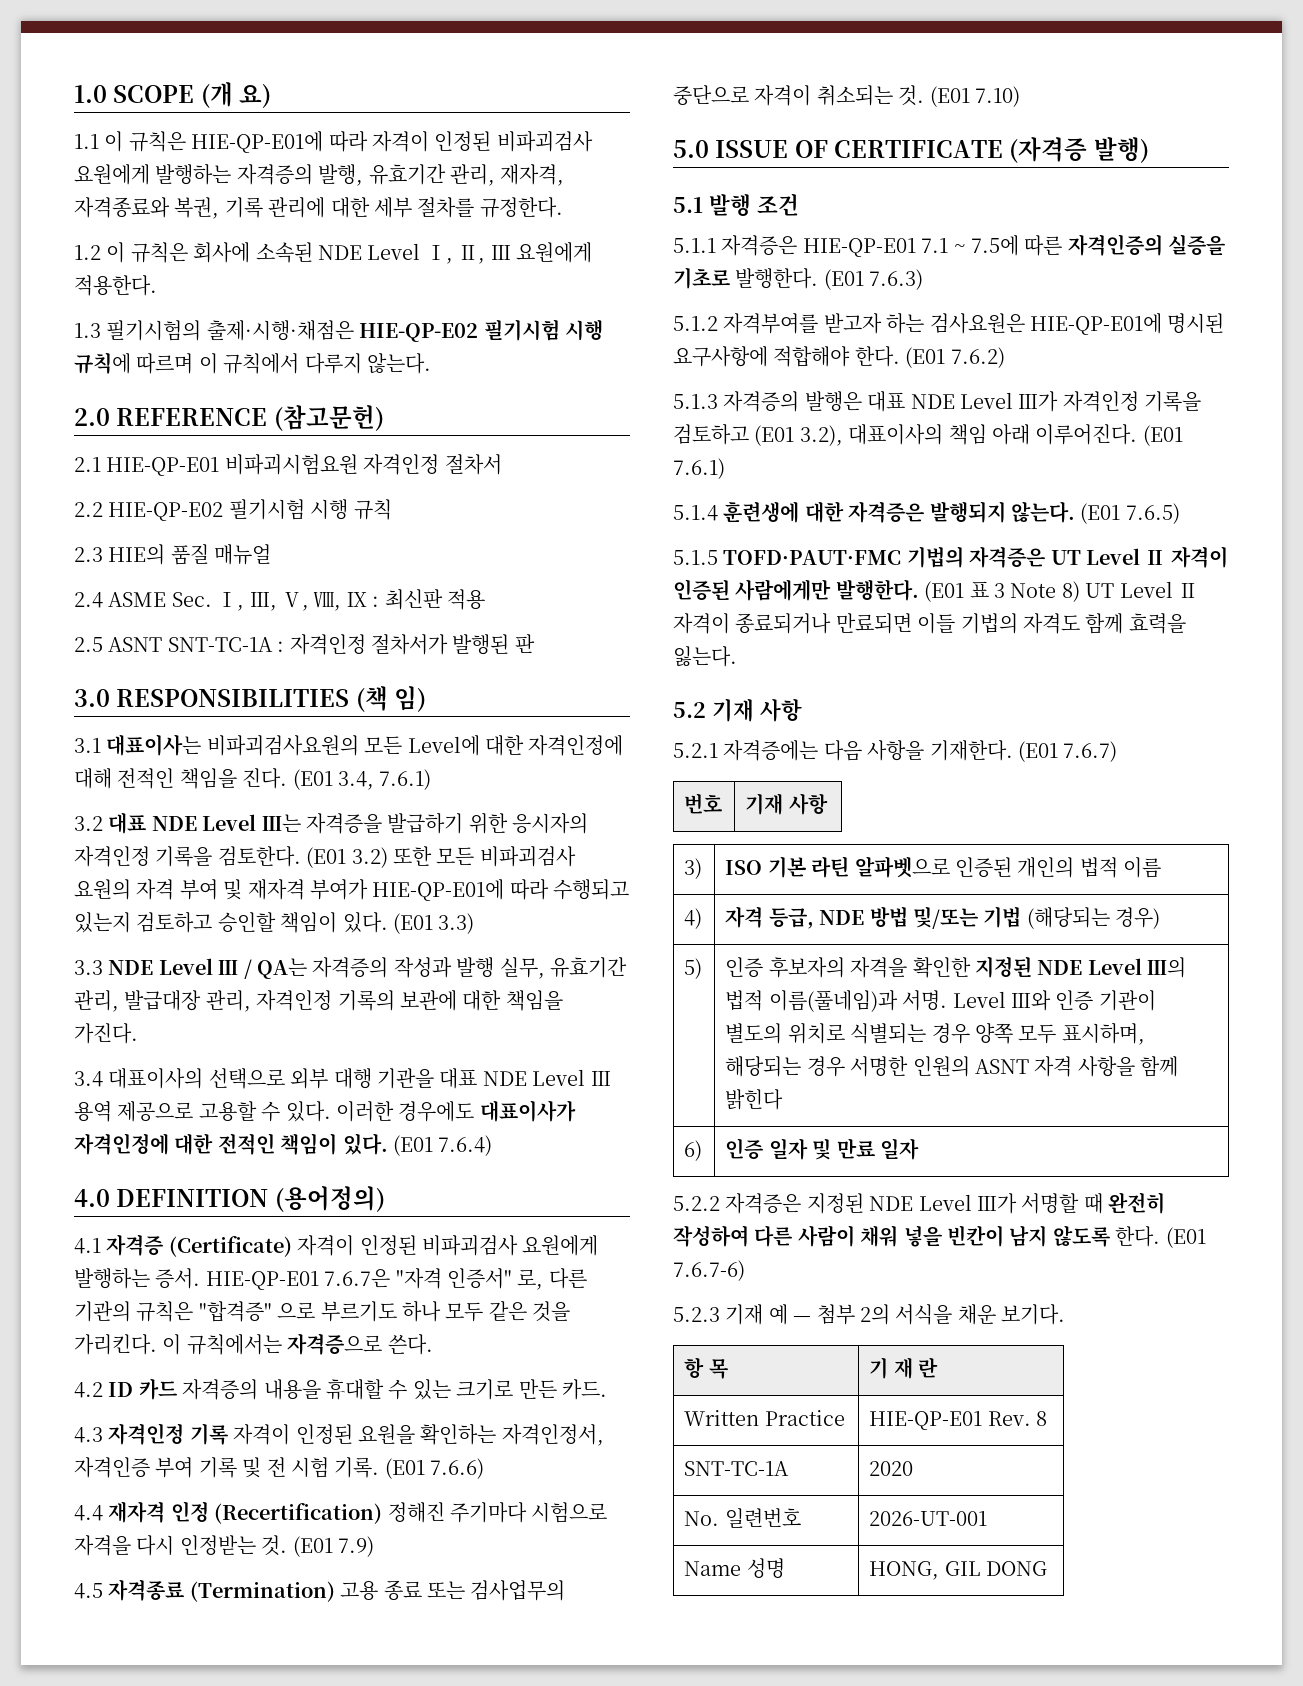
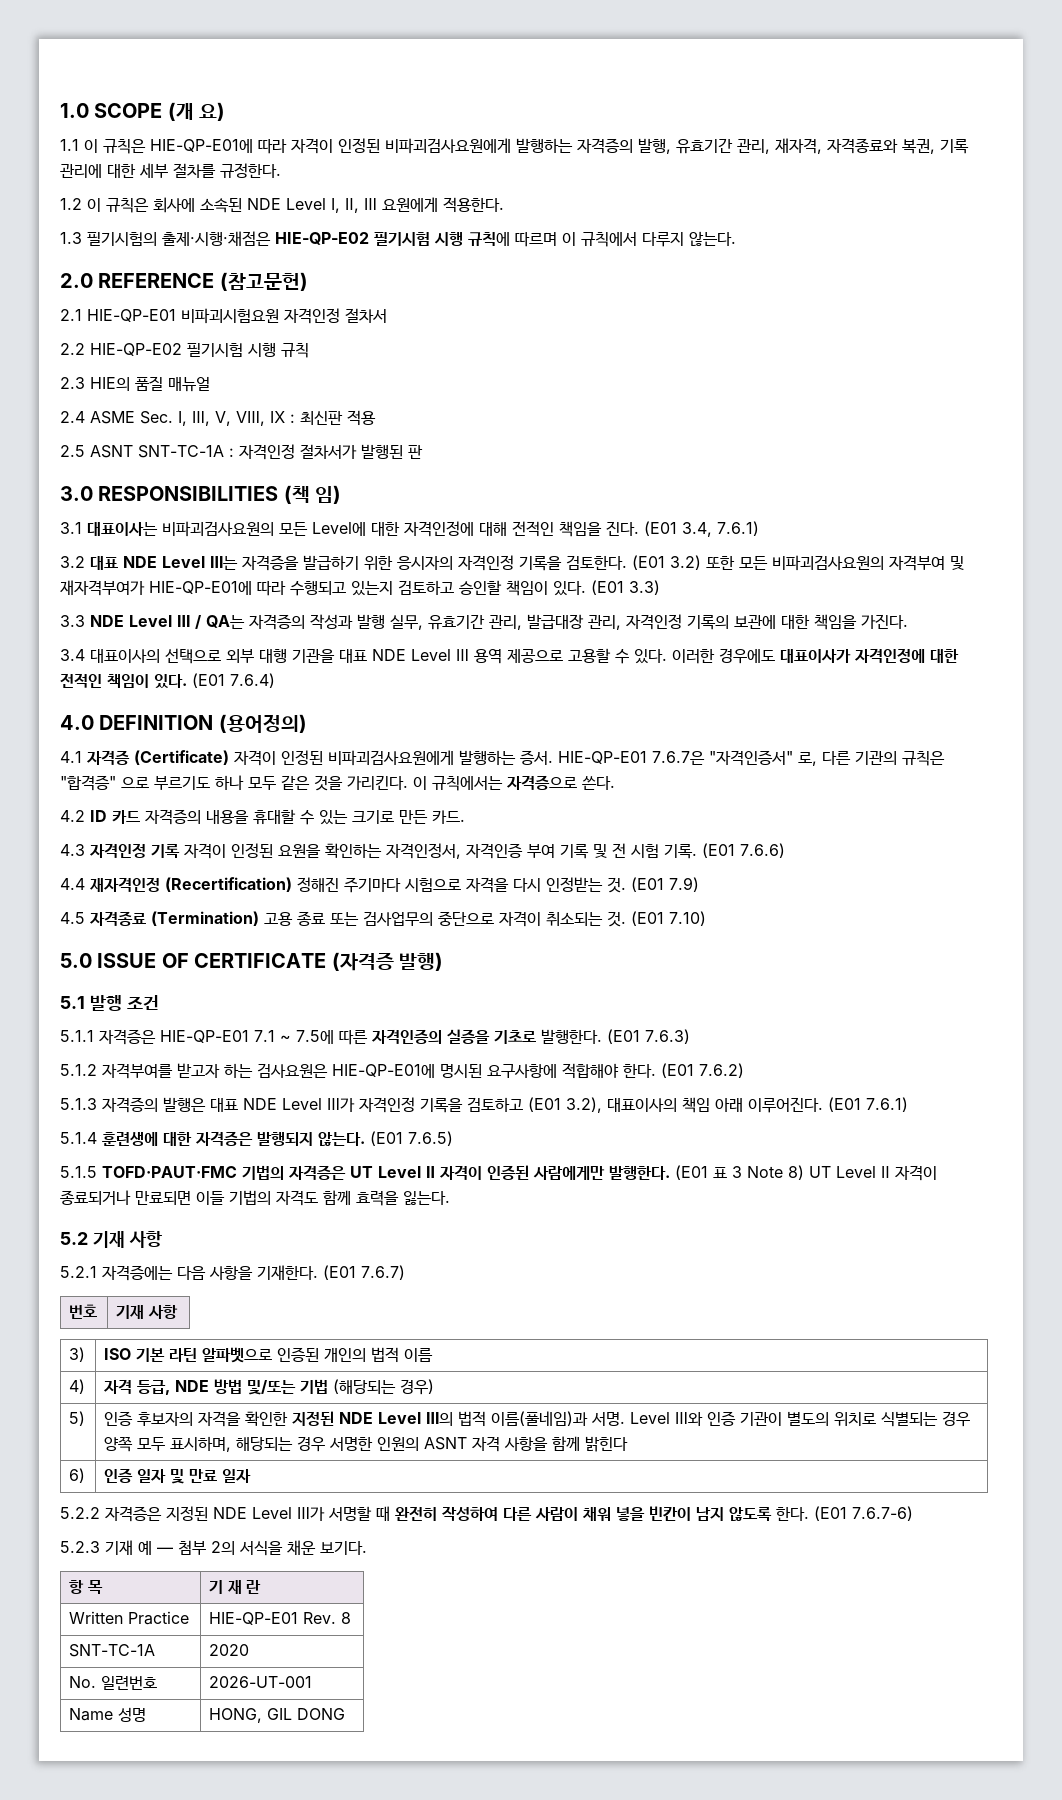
[496,131,593,152] [74,164,150,185] 비파괴검사 요원에게 -> [385,138,511,154] 비파괴검사요원에게
[479,846,576,867] [74,879,368,900] 비파괴검사 요원의 자격 부여 및 재자격 부여가 -> [772,555,964,571] [60,580,145,596] 비파괴검사요원의 자격부여 및 재자격부여가
[422,1235,599,1256] 비파괴검사 요원에게 -> [328,750,454,766] 비파괴검사요원에게
[395,1268,512,1289] "자격 인증서" -> [709,750,793,766] "자격인증서"
[108,1501,209,1523] 재자격 인정 -> [90,877,160,892] 재자격인정

